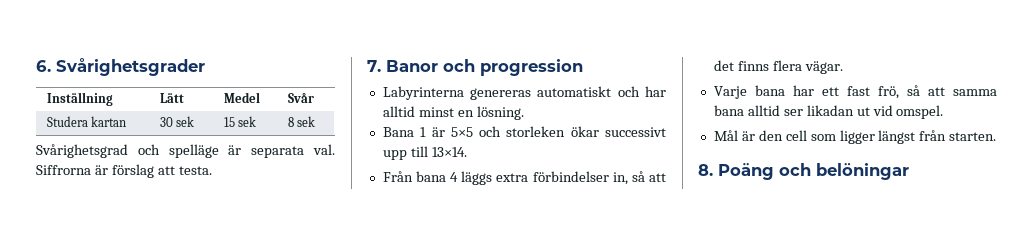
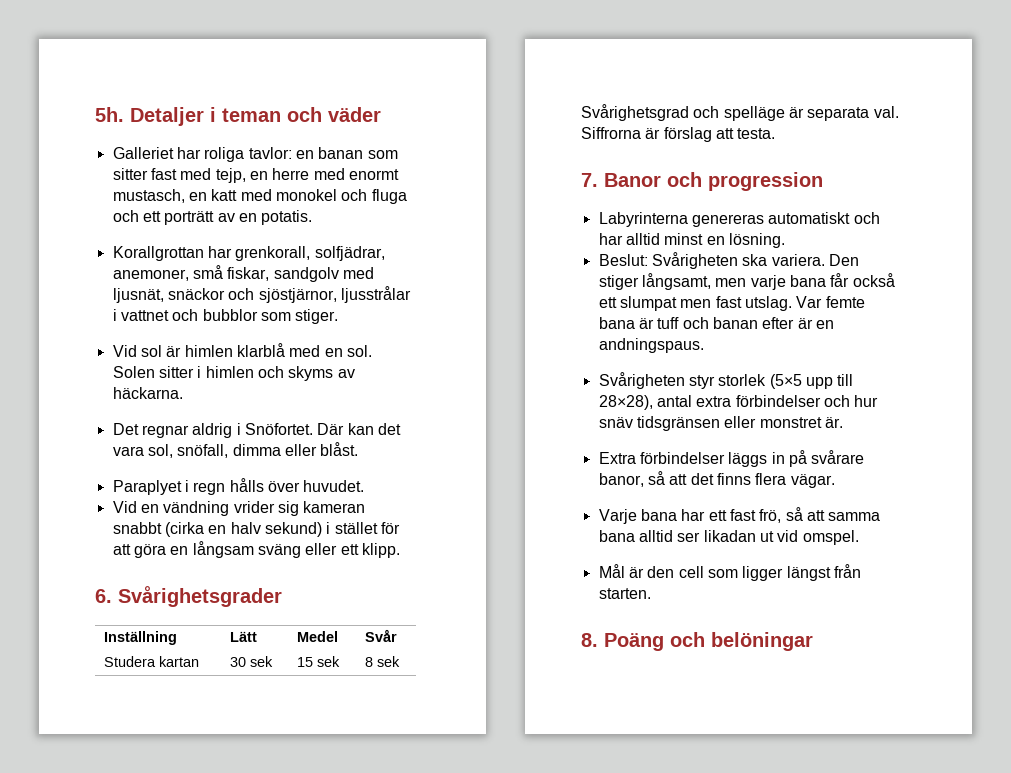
(36, 66) none -> [95,107,381,126] [112,147,398,162] [112,168,399,183] [112,189,407,204] [112,210,313,225] [112,246,385,261] [112,265,374,282] [112,286,411,303] [112,309,339,324] [112,343,372,357] [112,366,355,381] [112,387,183,399] [112,423,401,438] [112,442,359,458] [112,478,365,495] [112,501,366,516] [112,522,400,537] [112,541,400,558] 5h. Detaljer i teman och väder // Galleriet har roliga tavlor: en banan som sitter fast med tejp, en herre med enormt mustasch, en katt med monokel och fluga och ett porträtt av en potatis. // Korallgrottan har grenkorall, solfjädrar, anemoner, små fiskar, sandgolv med ljusnät, snäckor och sjöstjärnor, ljusstrålar i vattnet och bubblor som stiger. // Vid sol är himlen klarblå med en sol. Solen sitter i himlen och skyms av häckarna. // Det regnar aldrig i Snöfortet. Där kan det vara sol, snöfall, dimma eller blåst. // Paraplyet i regn hålls över huvudet. // Vid en vändning vrider sig kameran snabbt (cirka en halv sekund) i stället för att göra en långsam sväng eller ett klipp. //
[382,126,666,137] [382,146,467,160] [382,171,628,185] Bana 1 är 5×5 och storleken ökar successivt upp till 13×14. // Från bana 4 läggs extra förbindelser in, -> [598,252,859,269] [598,273,895,290] [598,296,865,311] [598,317,834,329] [598,338,704,353] [598,372,854,389] [598,395,879,410] [598,416,843,431] [598,450,865,467] [598,473,644,487] Beslut: Svårigheten ska variera. Den stiger långsamt, men varje bana får också ett slumpat men fast utslag. Var femte bana är tuff och banan efter är en andningspaus. // Svårigheten styr storlek (5×5 upp till 28×28), antal extra förbindelser och hur snäv tidsgränsen eller monstret är. // Extra förbindelser läggs in på svårare banor,

